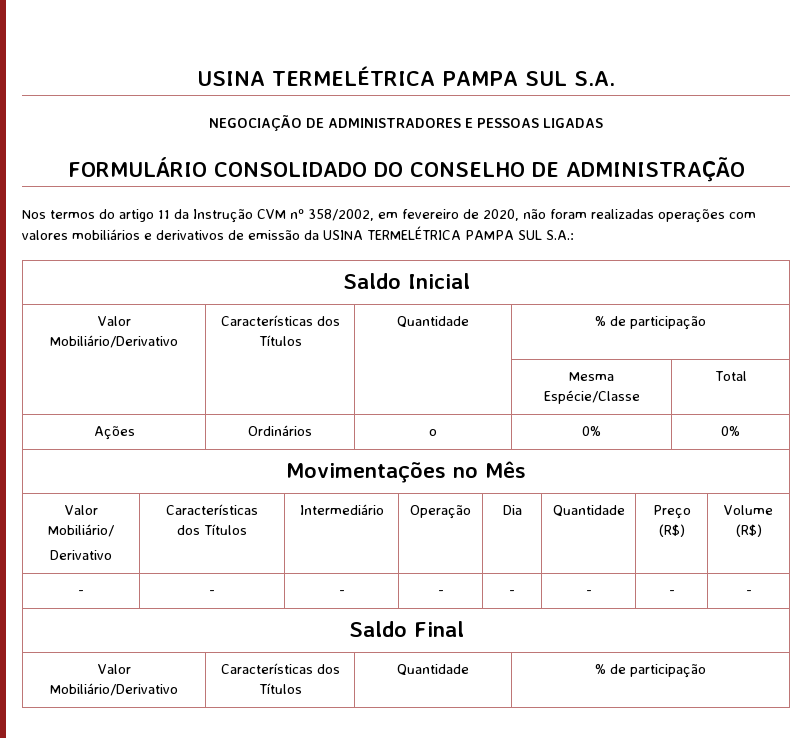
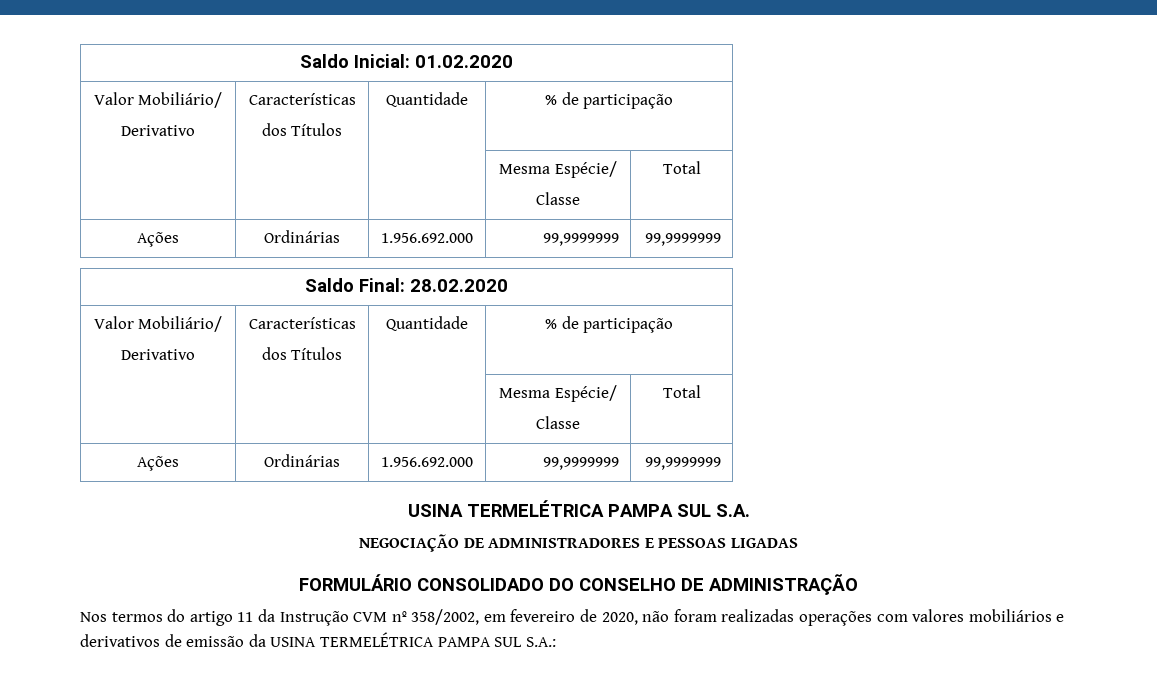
(197, 78) none -> [300,54,513,68] [93,92,223,108] [121,125,195,136] [248,93,356,105] [261,123,343,136] [386,92,468,107] [544,92,674,109] [499,161,617,178] [536,192,580,205] [662,161,701,174] [137,232,179,247] [264,230,340,243] [381,233,473,243] [542,233,619,246] [644,233,721,246] [305,278,508,292] [93,316,223,332] [121,349,195,360] [248,317,356,329] [261,347,343,360] [386,316,468,331] [544,316,674,333] [499,385,617,402] [536,416,580,429] [662,385,701,398] [137,456,179,471] [264,454,340,467] [381,457,473,467] [542,457,619,470] [644,457,721,470] Saldo Inicial: 01.02.2020 // Valor Mobiliário/ // Derivativo | Características // dos Títulos | Quantidade | % de participação // | | | Mesma Espécie/ // Classe | Total // Ações | Ordinárias | 1.956.692.000 | 99,9999999 | 99,9999999 // Saldo Final: 28.02.2020 // Valor Mobiliário/ // Derivativo | Características // dos Títulos | Quantidade | % de participação // | | | Mesma Espécie/ // Classe | Total // Ações | Ordinárias | 1.956.692.000 | 99,9999999 | 99,9999999 //
[342,273,470,289] [97,316,131,326] [50,335,178,348] [220,315,340,326] [258,335,302,346] [397,316,469,328] [595,316,707,330] [569,372,614,381] [543,390,640,404] [714,371,747,381] [93,426,135,440] [248,425,312,436] [429,429,437,436] [582,426,601,436] [721,426,740,436] [286,461,526,483] [64,505,98,515] [48,524,114,537] [50,550,112,560] [166,504,258,515] [177,524,247,535] [299,504,384,515] [410,505,471,519] [502,505,522,515] [552,505,625,517] [652,505,691,519] [658,524,685,537] [724,505,773,515] [735,524,762,537] [78,590,84,595] [209,590,215,595] [338,590,345,595] [437,590,444,595] [509,590,515,595] [585,590,592,595] [668,590,675,595] [745,590,752,595] [348,621,464,637] [97,664,131,674] [50,683,178,696] [220,663,340,674] [258,683,302,694] [397,664,469,676] [595,664,707,678] // Saldo Inicial // Valor Mobiliário/Derivativo | Características dos Títulos | Quantidade | % de participação // | | | Mesma Espécie/Classe | Total // Ações | Ordinários | o | 0% | 0% // Movimentações no Mês // Valor Mobiliário/ // Derivativo | Características // dos Títulos | Intermediário | Operação | Dia | Quantidade | Preço (R$) | Volume (R$) // - | - | - | - | - | - | - | - // Saldo Final // Valor Mobiliário/Derivativo | Características dos Títulos | Quantidade | % de participação -> (556, 642) none

